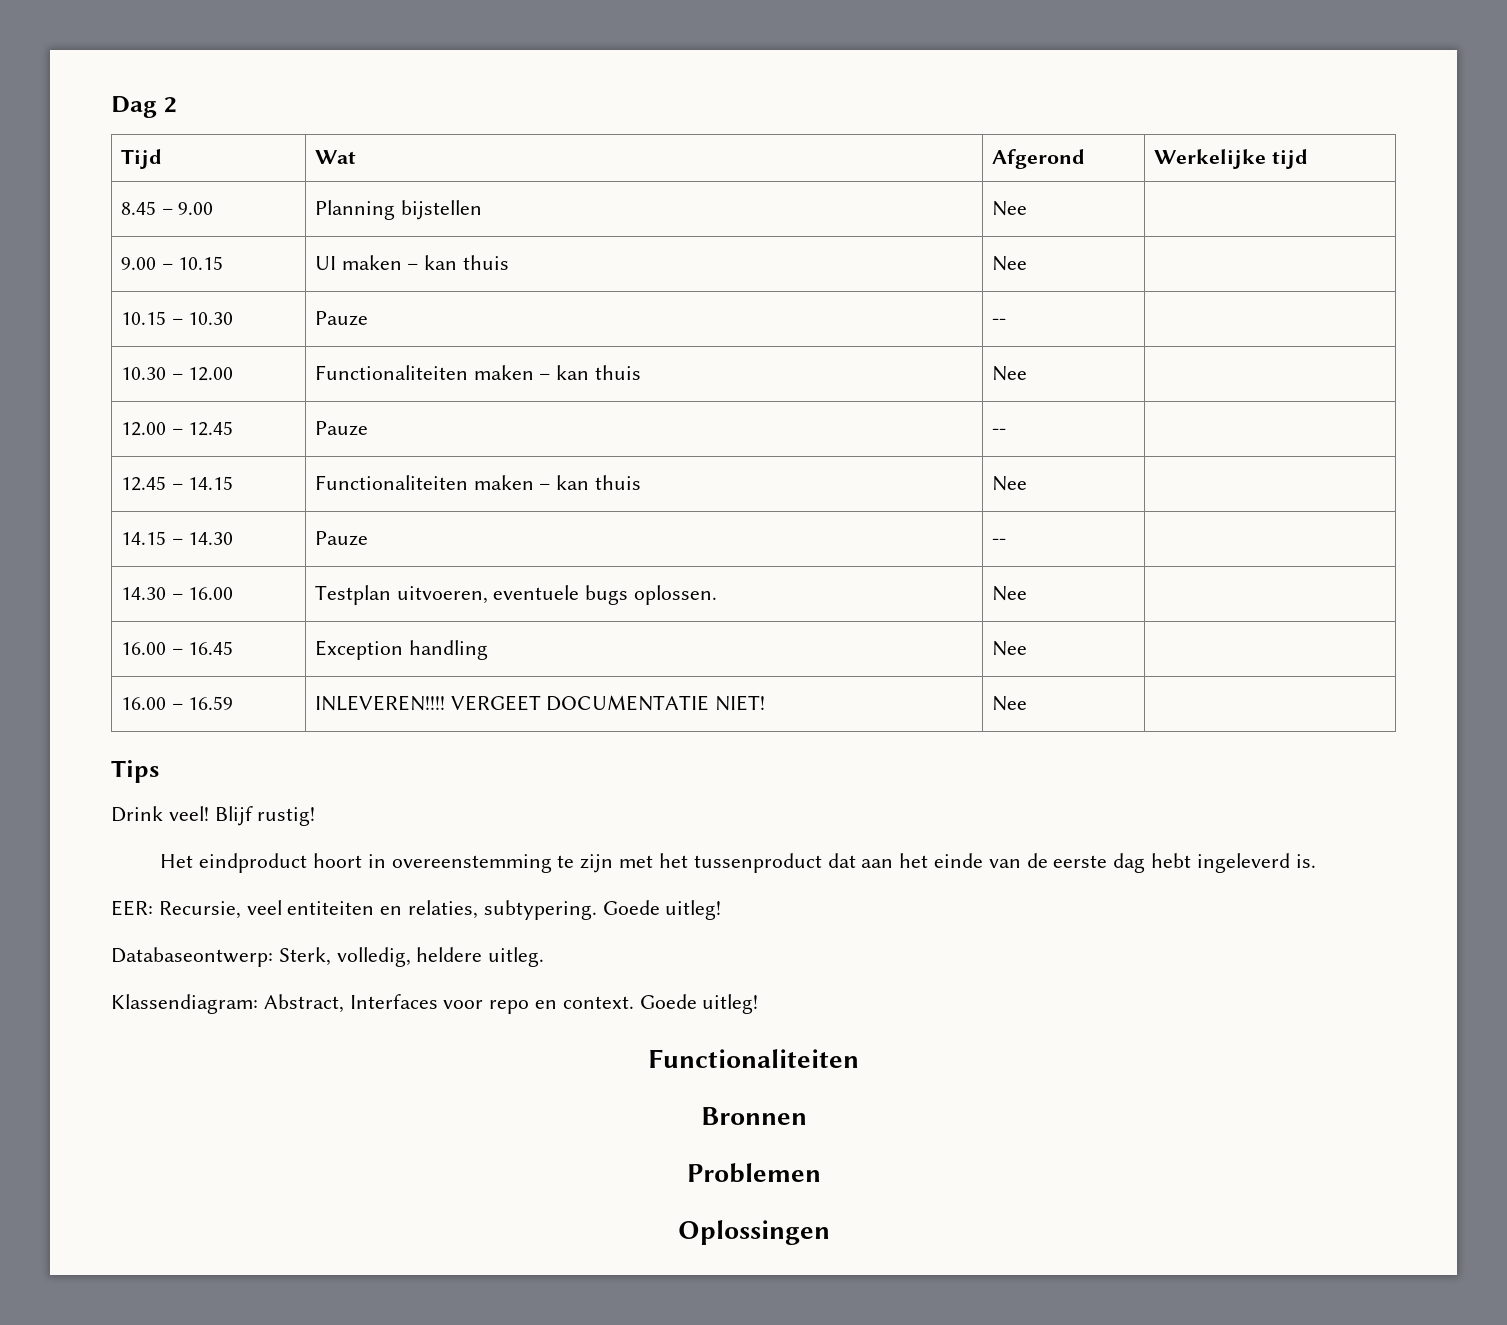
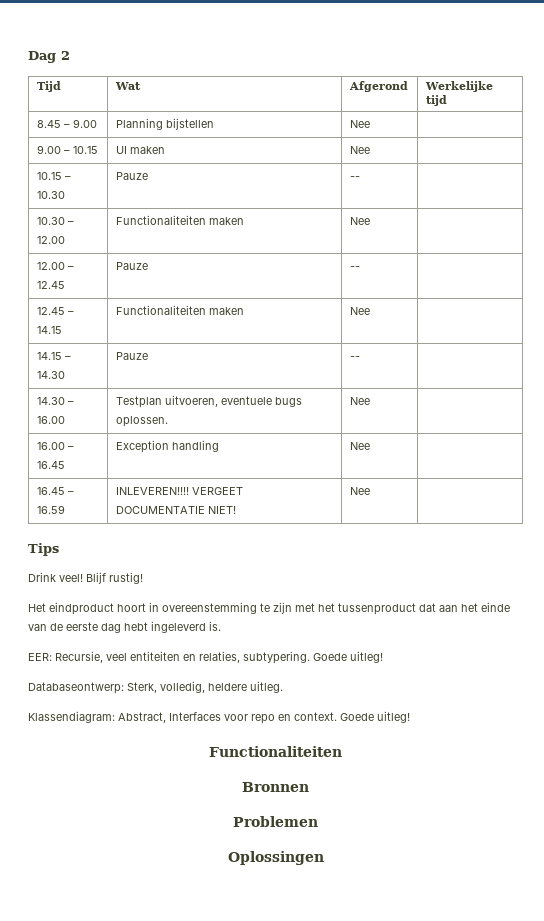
[407,255,510,270] – kan thuis -> (165, 150) none
[539,365,642,380] – kan thuis -> (244, 221) none
[539,475,642,490] – kan thuis -> (244, 311) none
[120,697,166,710] 16.00 -> [36,487,65,495] 16.45

